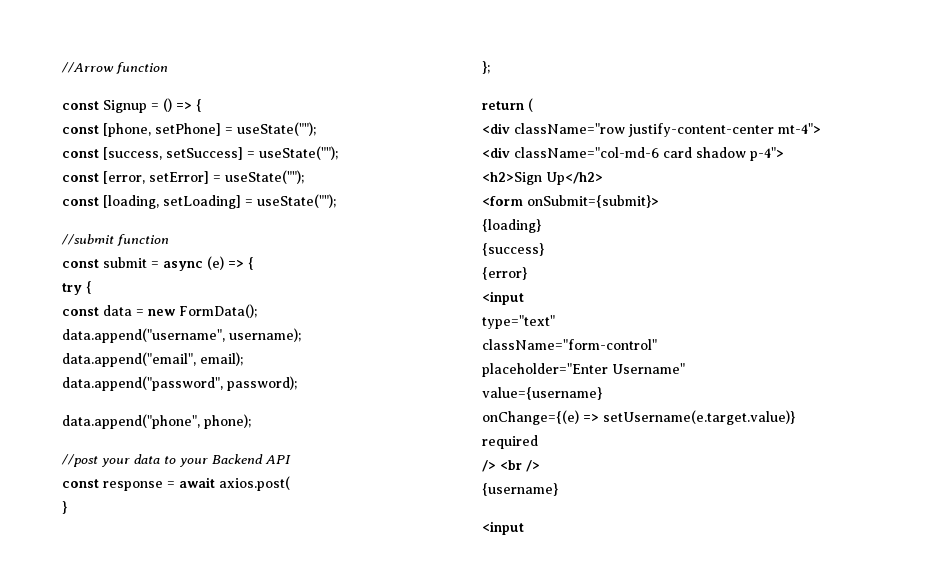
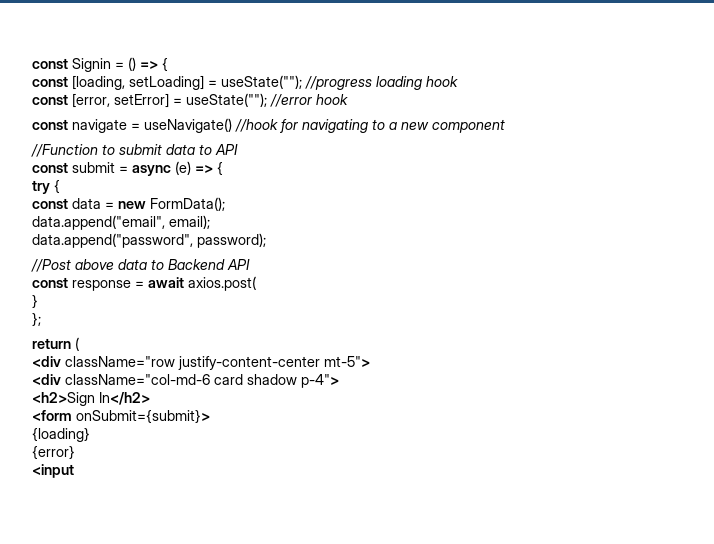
[61,62,168,74] [62,100,147,113] //Arrow function // const Signup -> [32,58,111,72] const Signin
[103,122,316,137] [62,146,338,160] [phone, setPhone] = useState(""); // const [success, setSuccess] = useState(""); -> [72,75,458,90] [loading, setLoading] = useState(""); //progress loading hook
[62,194,336,209] [61,234,169,246] // const [loading, setLoading] = useState(""); // //submit function -> [270,94,348,107] [32,118,505,133] [31,144,238,157] //error hook // const navigate = useNavigate() //hook for navigating to a new component // //Function to submit data to API
[62,328,301,343] // data.append("username", username); -> (225, 204) none
[62,414,251,429] [61,454,208,467] data.append("phone", phone); // //post your data to your -> [31,259,164,272] //Post above data to
[778,123,821,134] mt-4"> -> [324,356,370,367] mt-5">
[546,172,603,185] Up</h2> -> [99,392,150,405] In</h2>
[482,243,544,256] // {success} -> (90, 434) none
[482,315,555,329] [482,339,657,350] [482,363,685,377] [482,387,602,400] [482,410,795,425] [482,435,538,449] [482,460,540,472] [482,483,558,496] [482,521,524,535] // type="text" // className="form-control" // placeholder="Enter Username" // value={username} // onChange={(e) => setUsername(e.target.value)} // required // /> <br /> // {username} // <input -> (74, 471) none

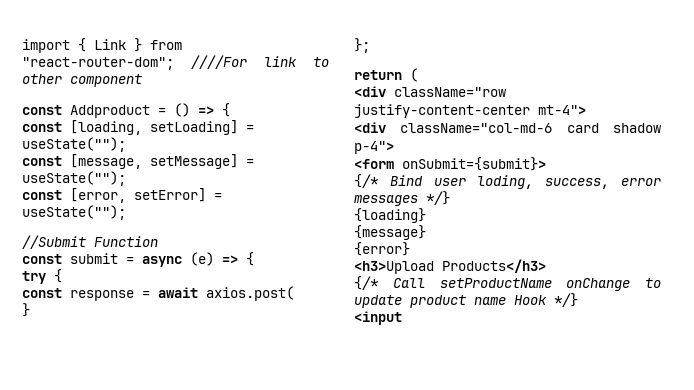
[32,58,111,72] const Signin -> [22,38,182,53] [22,55,329,70] [22,74,142,87] [22,105,150,118] import { Link } from "react-router-dom"; ////For link to other component // const Addproduct
[305,76,458,90] //progress loading hook -> [22,154,254,169] [22,171,126,186] // const [message, setMessage] = useState("");
[270,94,348,107] [32,118,505,133] [31,144,238,157] //error hook // const navigate = useNavigate() //hook for navigating to a new component // //Function to submit data to API -> [22,235,158,249] // //Submit Function
[32,197,225,211] [32,215,210,230] [32,233,266,248] [31,259,250,272] // const data = new FormData(); // data.append("email", email); // data.append("password", password); // //Post above data to Backend API -> (62, 276) none
[324,356,370,367] mt-5"> -> [538,105,586,115] mt-4">
[32,392,150,406] // <h2>Sign In</h2> -> (394, 147) none
(210, 416) none -> [354,174,661,189] [354,191,450,206] // {/* Bind user loding, success, error messages */}
(90, 434) none -> [354,225,426,240] // {message}
(75, 452) none -> [354,259,546,274] [354,276,661,291] [354,293,578,308] // <h3>Upload Products</h3> // {/* Call setProductName onChange to update product name Hook */}

